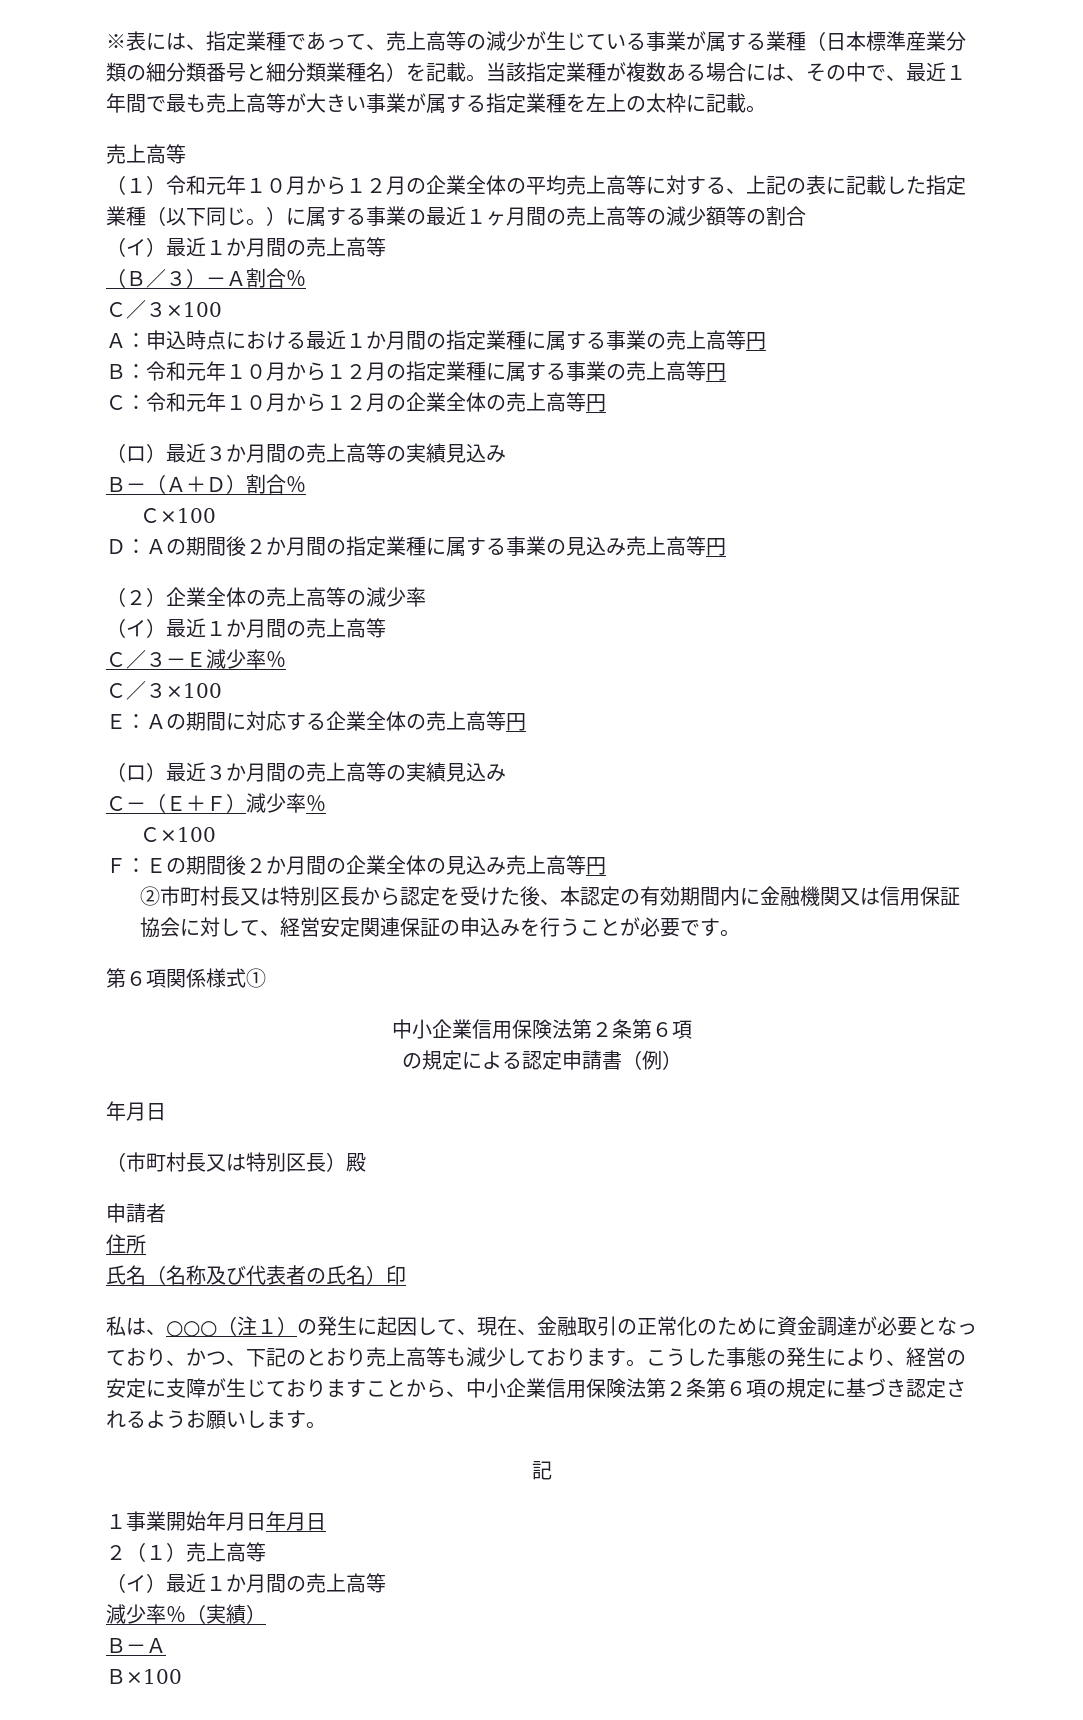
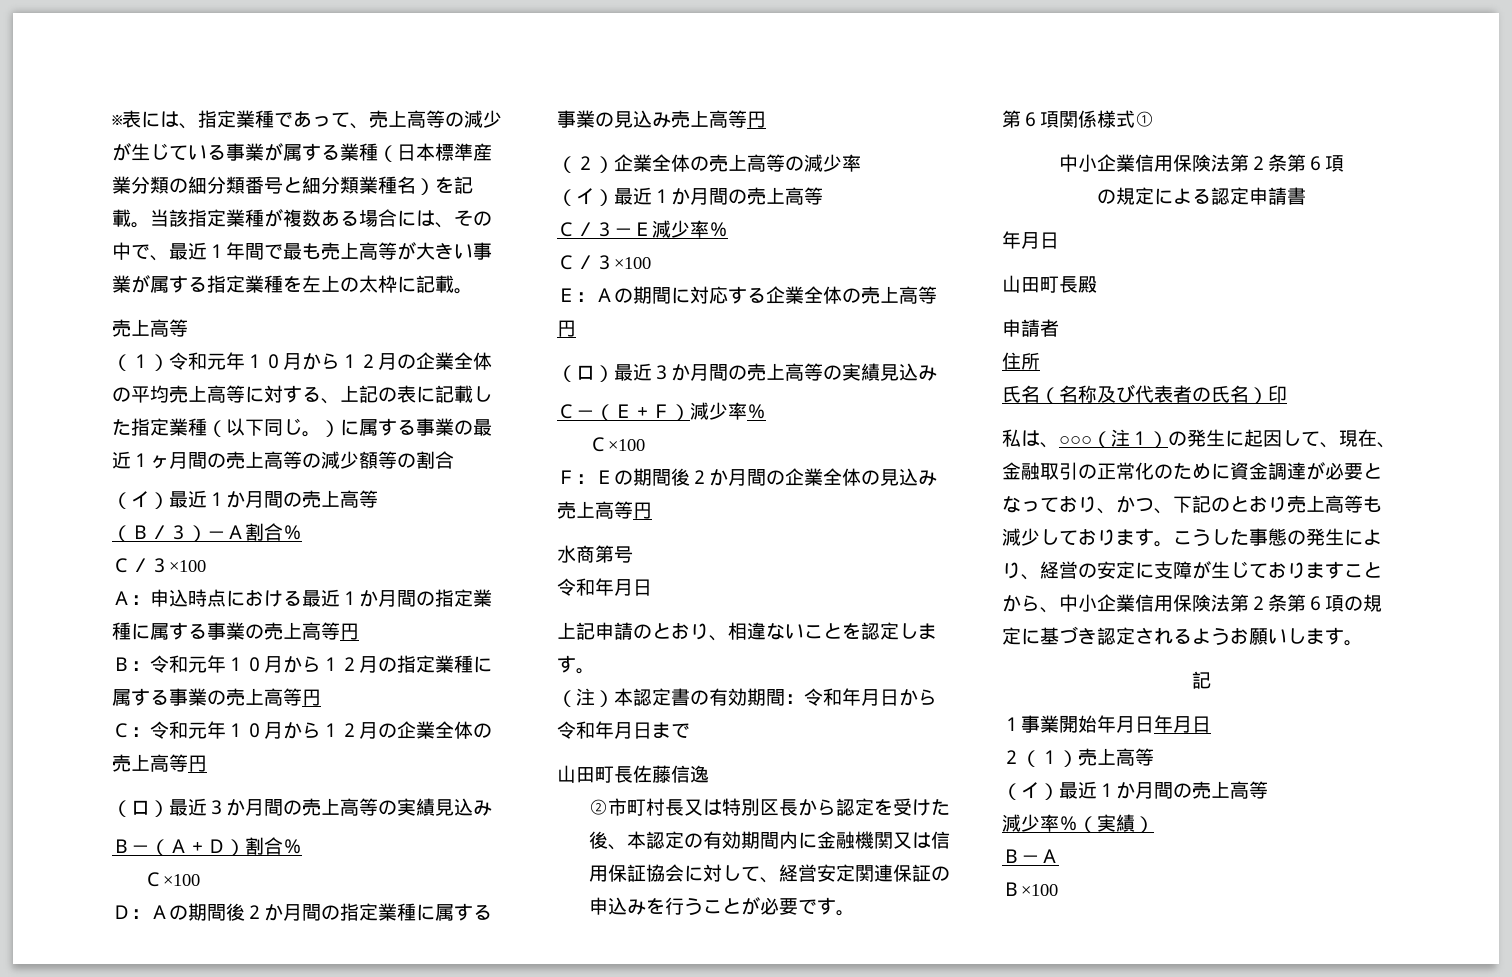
(606, 866) none -> [557,545,633,563] [557,578,652,596] [557,622,937,641] [557,655,595,674] [557,688,937,707] [557,721,690,739] [557,765,709,783] // 水商第号 // 令和年月日 // 上記申請のとおり、相違ないことを認定します。 // （注）本認定書の有効期間：令和年月日から令和年月日まで // 山田町長佐藤信逸
[621,1050,682,1070] [106,1101,166,1121] [106,1152,346,1172] （例） // 年月日 // （市町村長又は特別区長） -> [1002,231,1059,249] [1002,275,1078,293] // 年月日 // 山田町長

